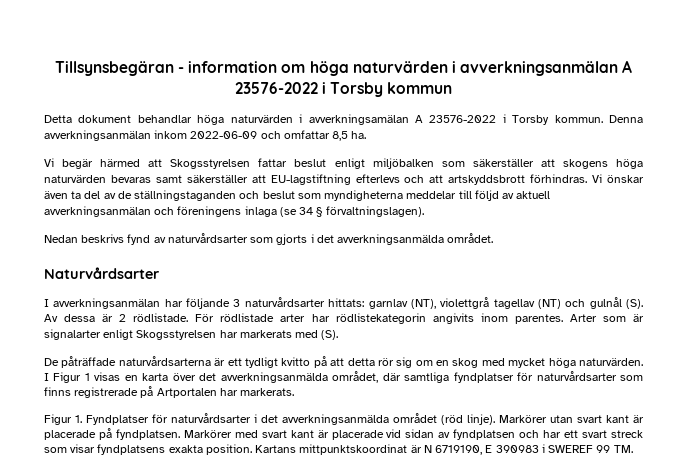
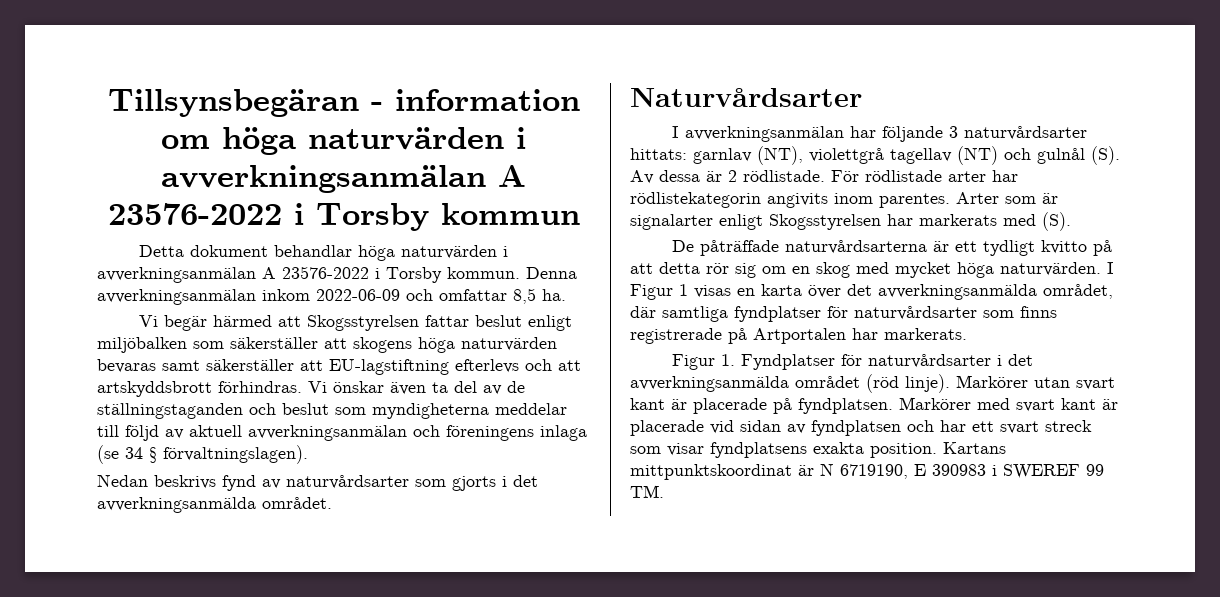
[308,114,409,125] avverkningsamälan -> [97,267,256,283] avverkningsanmälan

